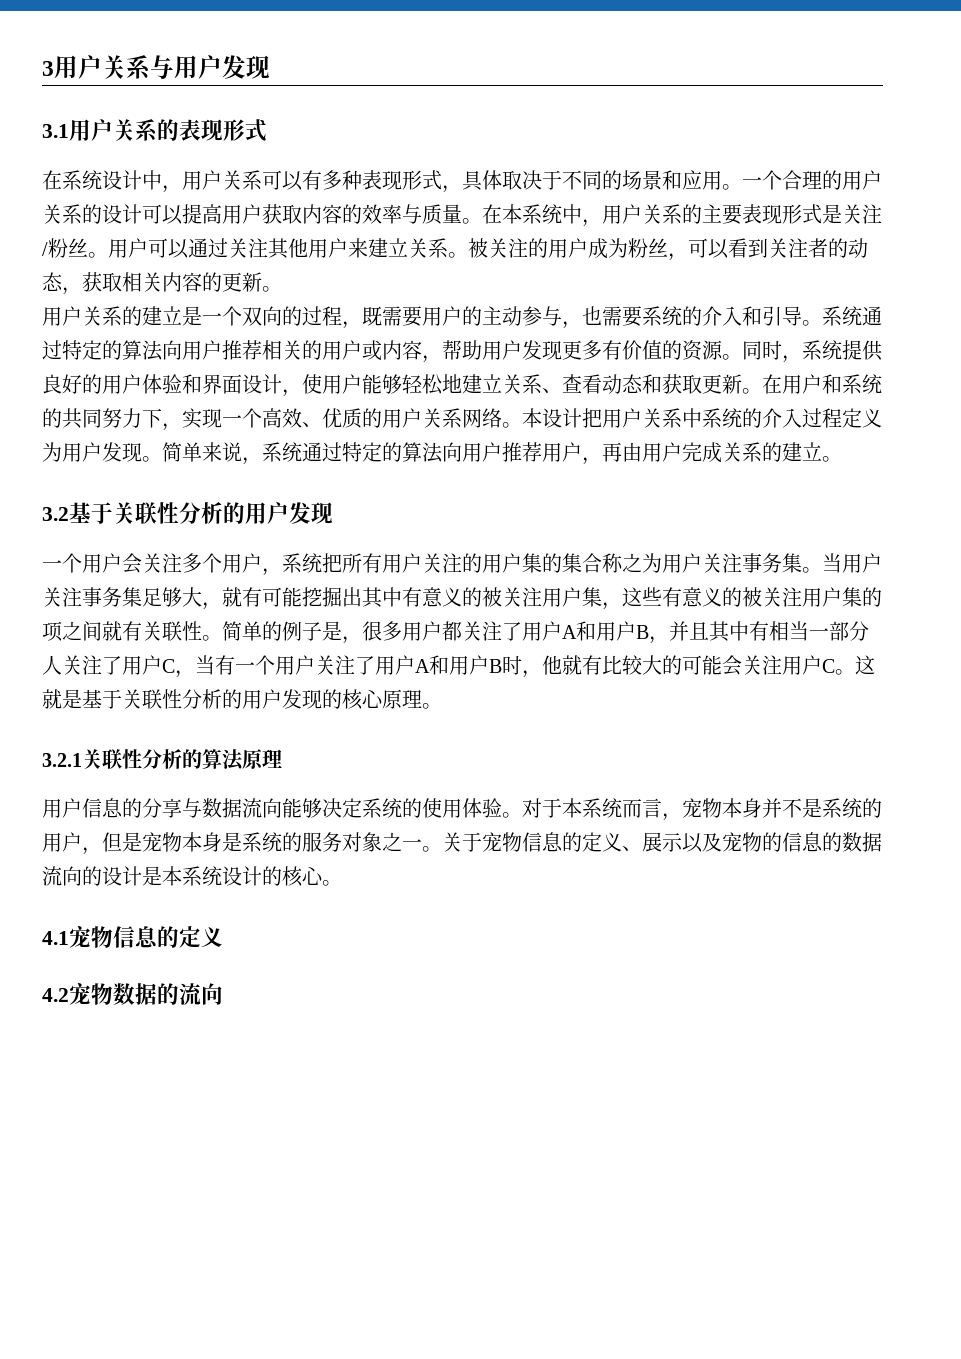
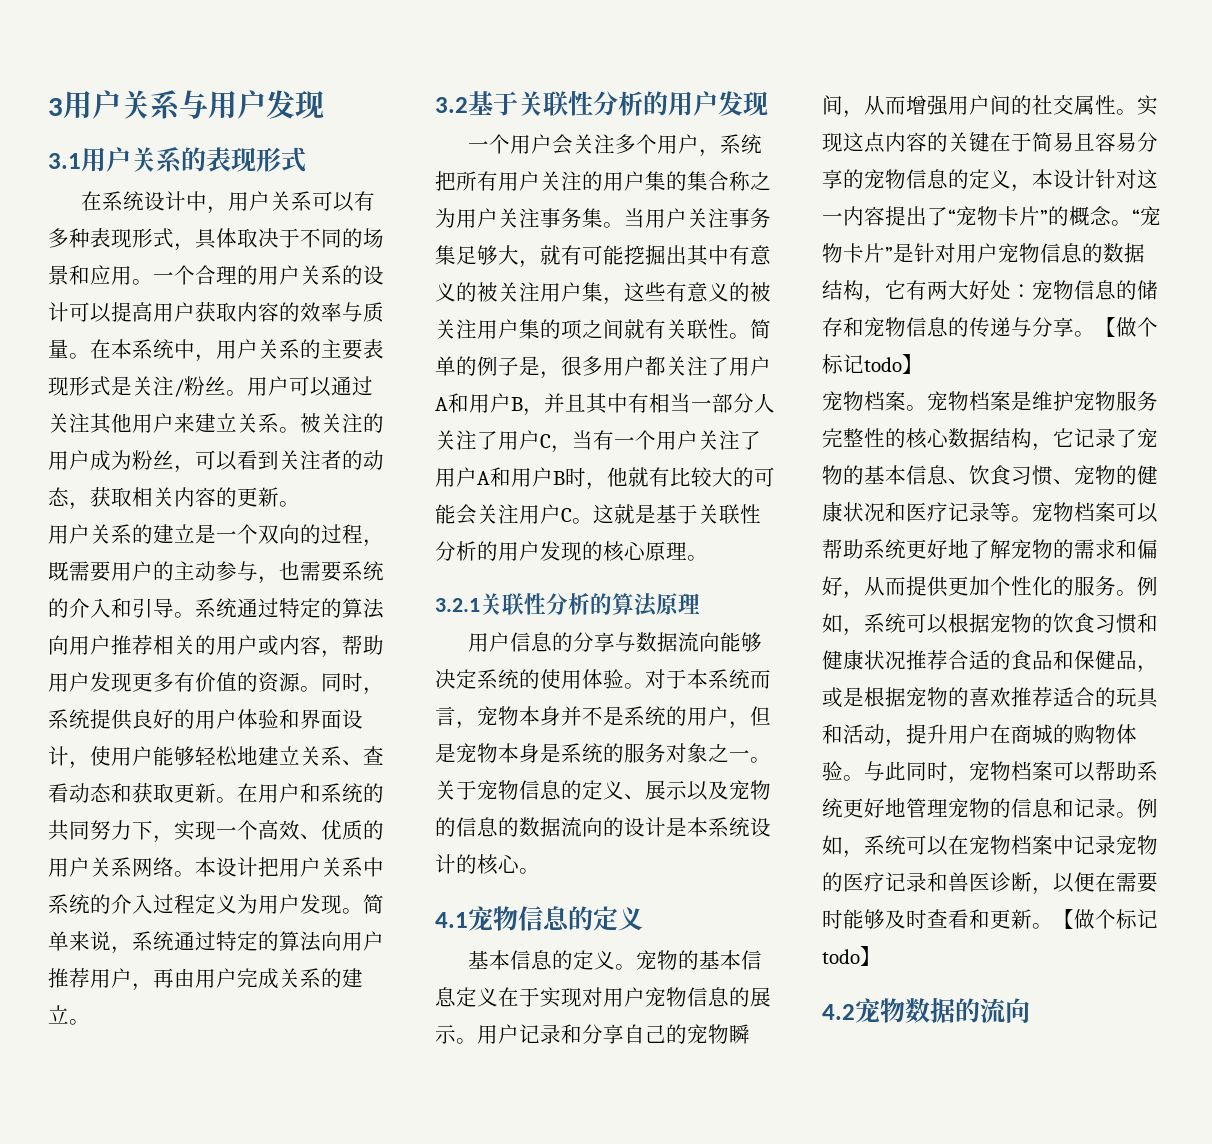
(223, 937) none -> [468,950,763,970] [435,987,771,1008] [435,1024,750,1044] [822,95,1158,118] [822,132,1158,153] [822,169,1158,192] [822,206,1161,226] [822,243,1145,263] [822,280,1158,303] [822,317,1158,337] [822,354,923,374] [822,391,1158,411] [822,428,1158,451] [822,465,1158,486] [822,502,1158,523] [822,539,1158,559] [822,576,1158,599] [822,613,1158,636] [822,650,1158,673] [822,687,1159,708] [822,724,1137,747] [822,761,1158,784] [822,798,1158,818] [822,835,1158,858] [822,872,1158,895] [822,909,1158,929] [822,946,881,966] // 基本信息的定义。宠物的基本信息定义在于实现对用户宠物信息的展示。用户记录和分享自己的宠物瞬间，从而增强用户间的社交属性。实现这点内容的关键在于简易且容易分享的宠物信息的定义，本设计针对这一内容提出了“宠物卡片”的概念。“宠物卡片”是针对用户宠物信息的数据结构，它有两大好处：宠物信息的储存和宠物信息的传递与分享。【做个标记todo】 // 宠物档案。宠物档案是维护宠物服务完整性的核心数据结构，它记录了宠物的基本信息、饮食习惯、宠物的健康状况和医疗记录等。宠物档案可以帮助系统更好地了解宠物的需求和偏好，从而提供更加个性化的服务。例如，系统可以根据宠物的饮食习惯和健康状况推荐合适的食品和保健品，或是根据宠物的喜欢推荐适合的玩具和活动，提升用户在商城的购物体验。与此同时，宠物档案可以帮助系统更好地管理宠物的信息和记录。例如，系统可以在宠物档案中记录宠物的医疗记录和兽医诊断，以便在需要时能够及时查看和更新。【做个标记todo】

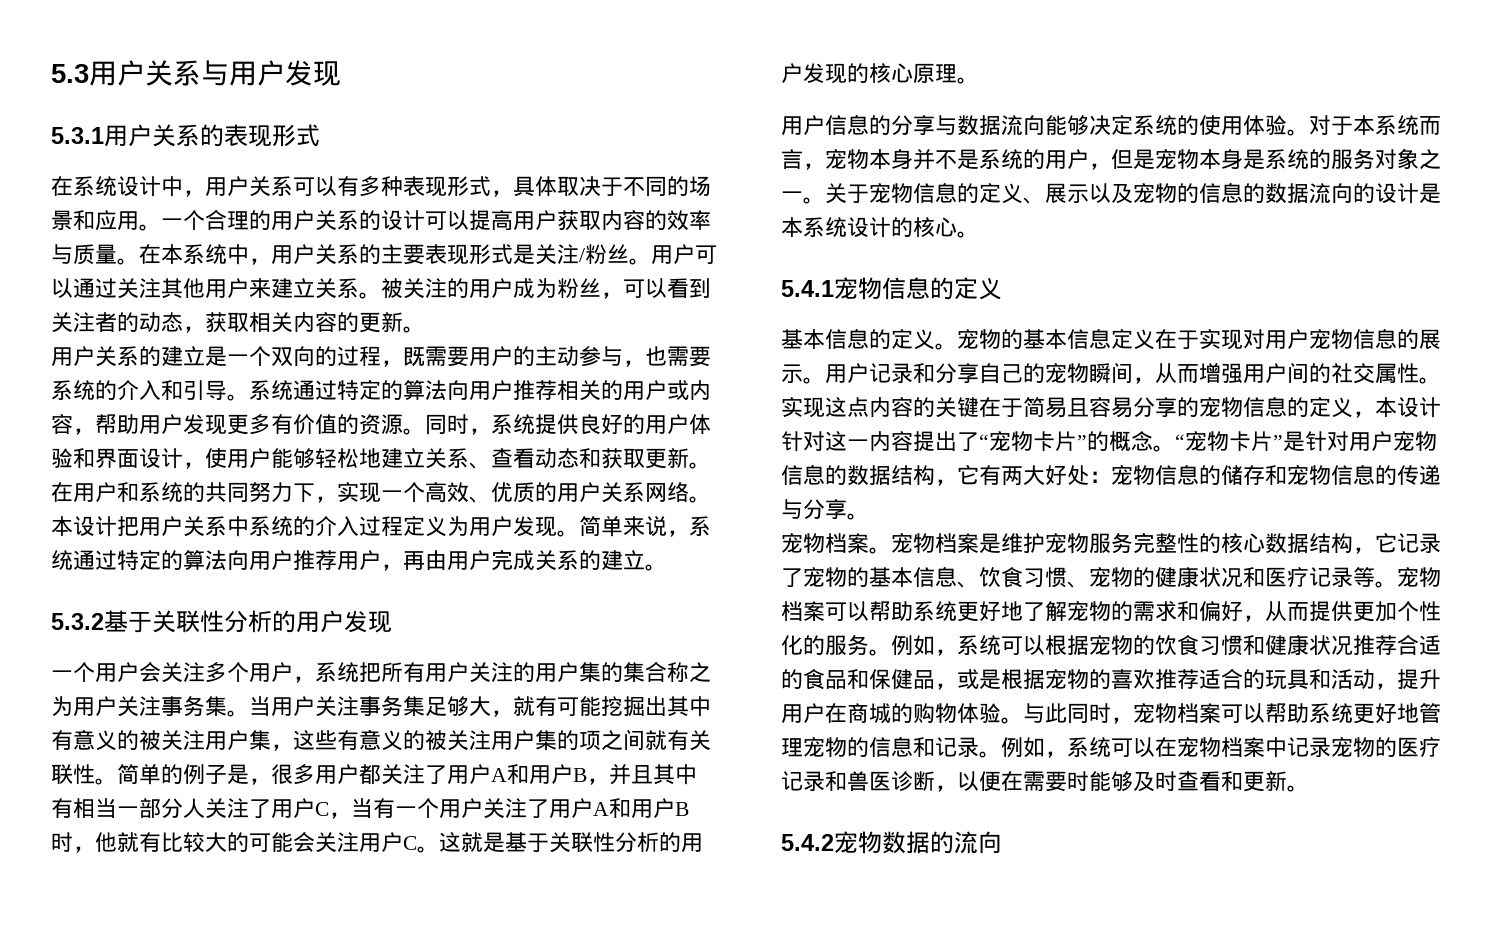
[48,98,63,116] 3 -> [51,64,89,83] 5.3
[48,153,81,169] 3.1 -> [51,127,104,144] 5.3.1
[435,97,468,113] 3.2 -> [51,613,104,630] 5.3.2
[435,593,700,617] // 3.2.1关联性分析的算法原理 -> (979, 80) none
[435,912,468,928] 4.1 -> [781,280,834,297] 5.4.1
[1095,317,1158,337] [822,354,923,374] 【做个标记todo】 -> (869, 516) none
[1053,909,1158,929] [822,946,881,966] [822,1004,855,1020] 【做个标记todo】 // 4.2 -> [781,834,834,851] // 5.4.2

